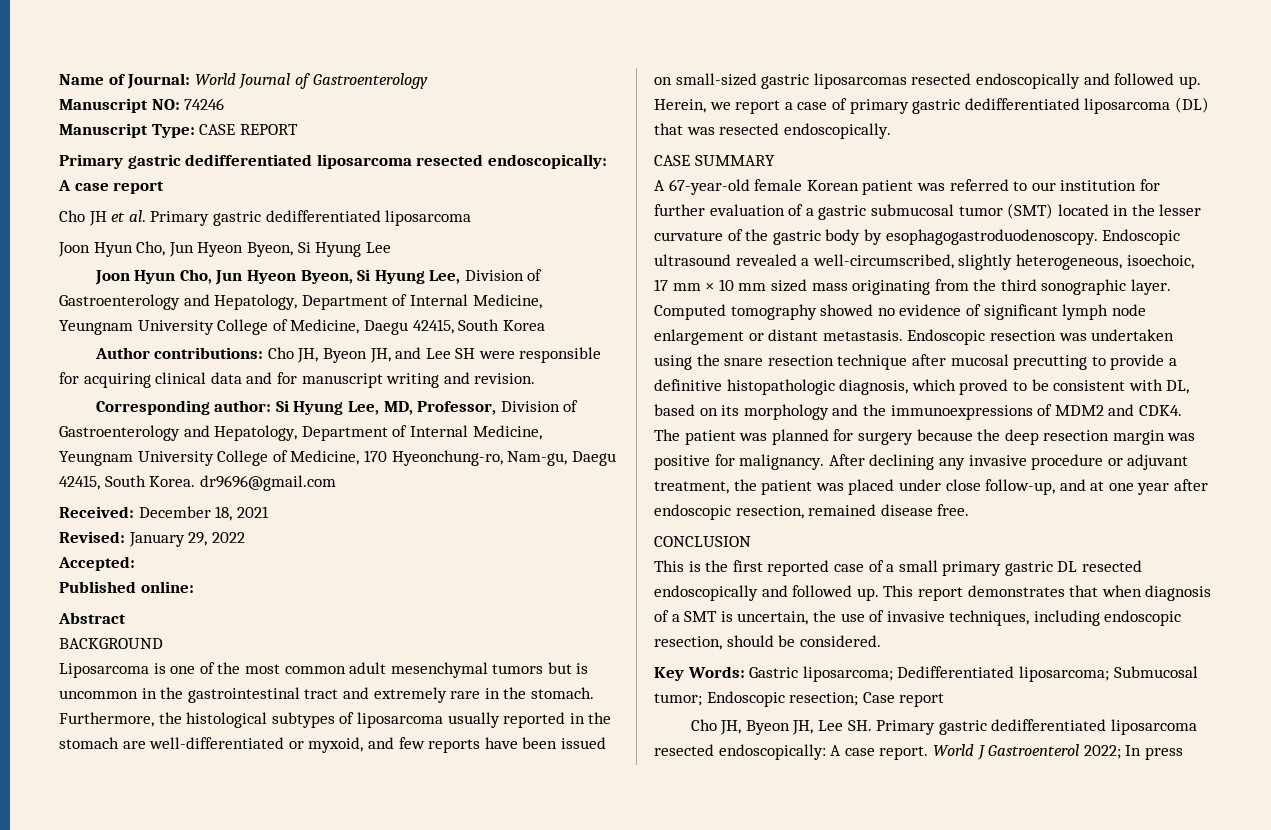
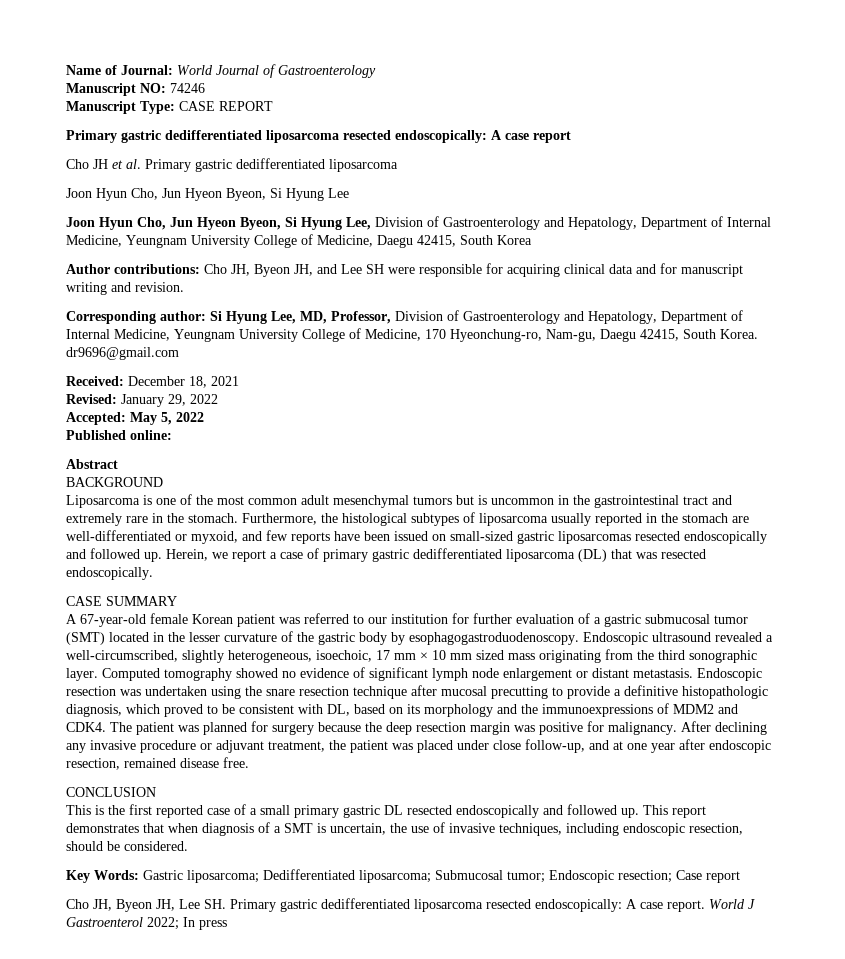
(135, 563) none -> [130,412,204,425] May 5, 2022

